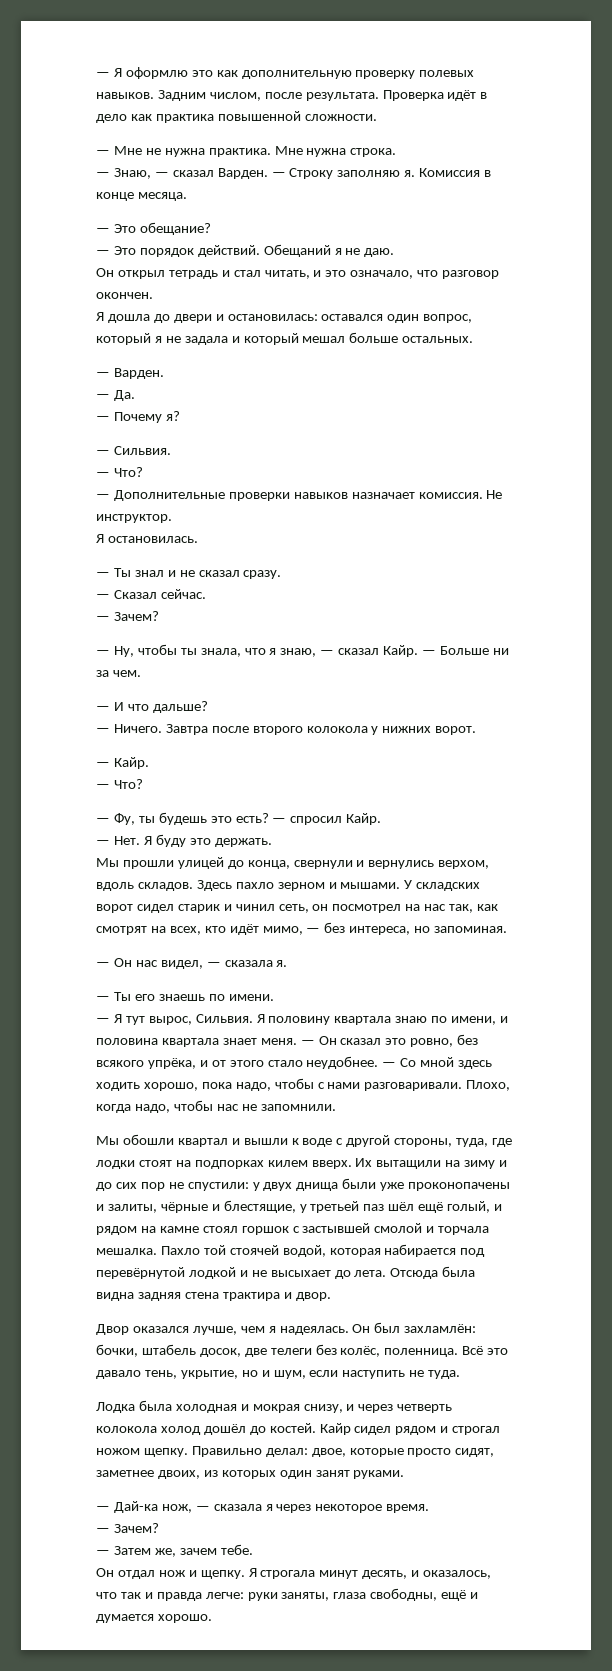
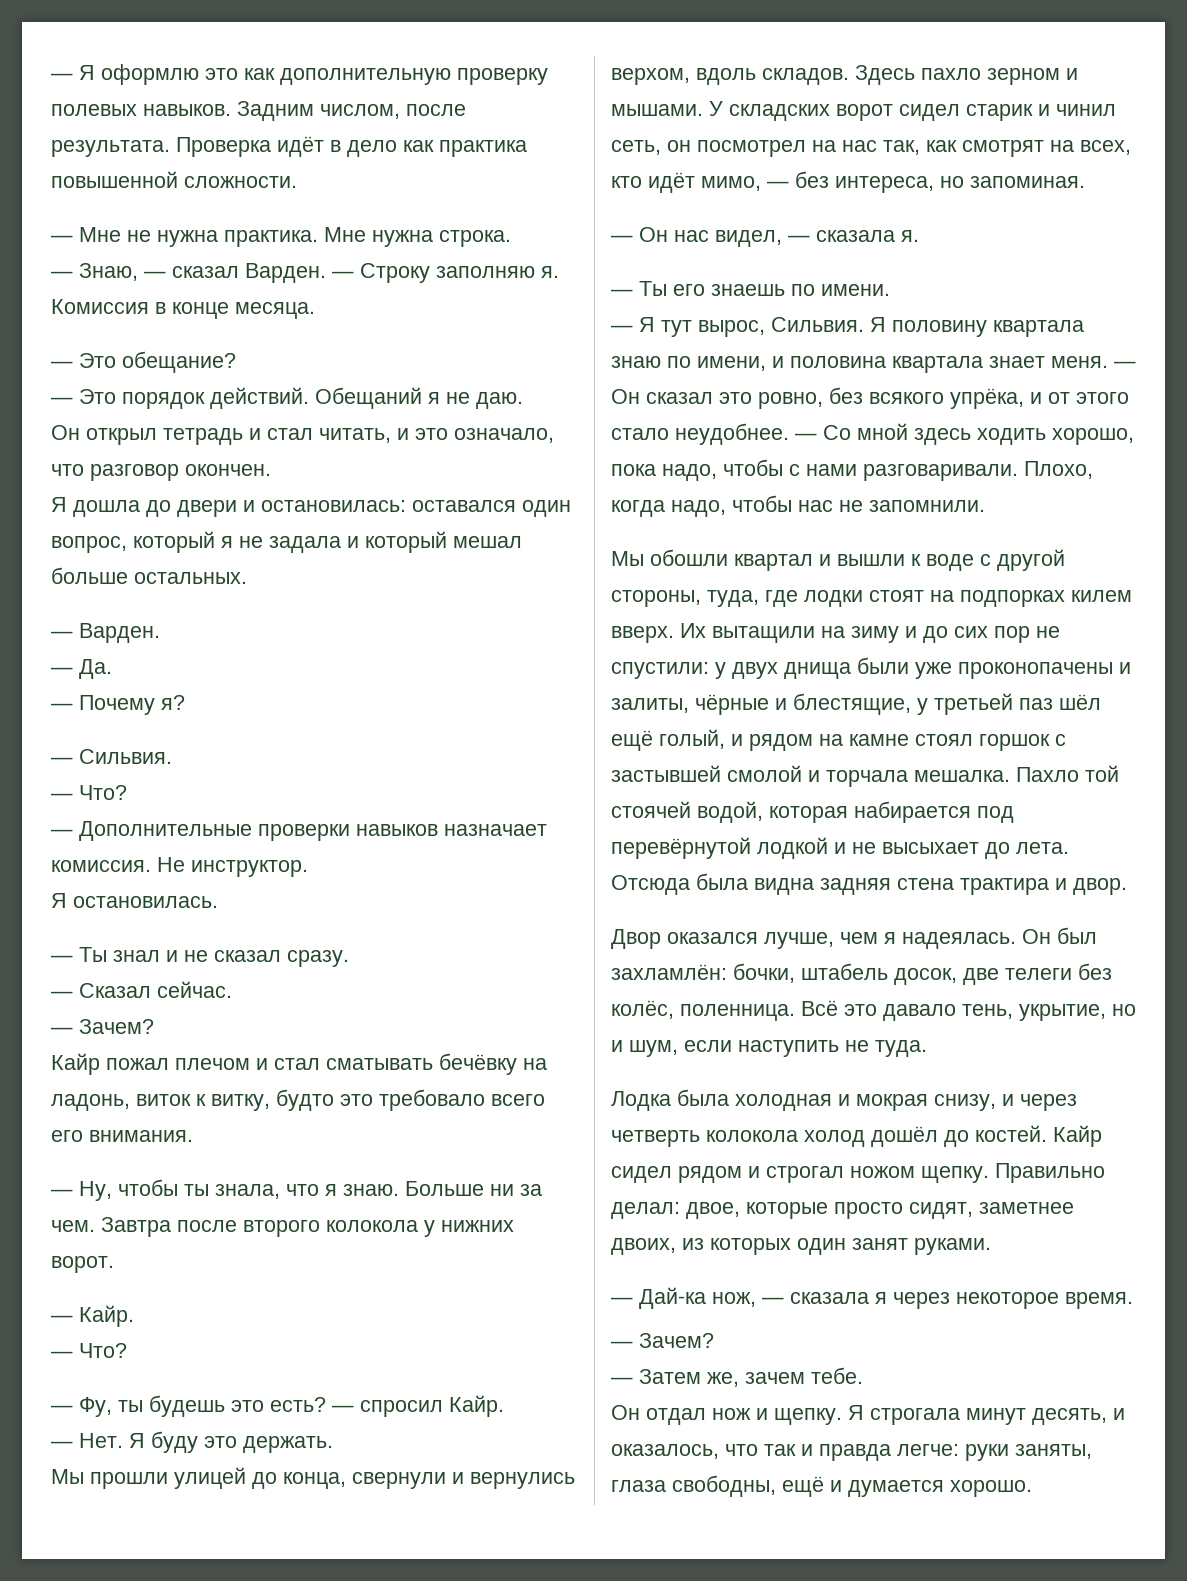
(159, 616) none -> [51,1053,547,1075] [51,1089,545,1111] [51,1130,193,1142] // Кайр пожал плечом и стал сматывать бечёвку на ладонь, виток к витку, будто это требовало всего его внимания.
[280,645,437,657] знаю, — сказал Кайр. — -> [343,1184,399,1196] знаю.
[96,701,208,713] [96,724,162,733] // — И что дальше? // — Ничего. -> (95, 1226) none

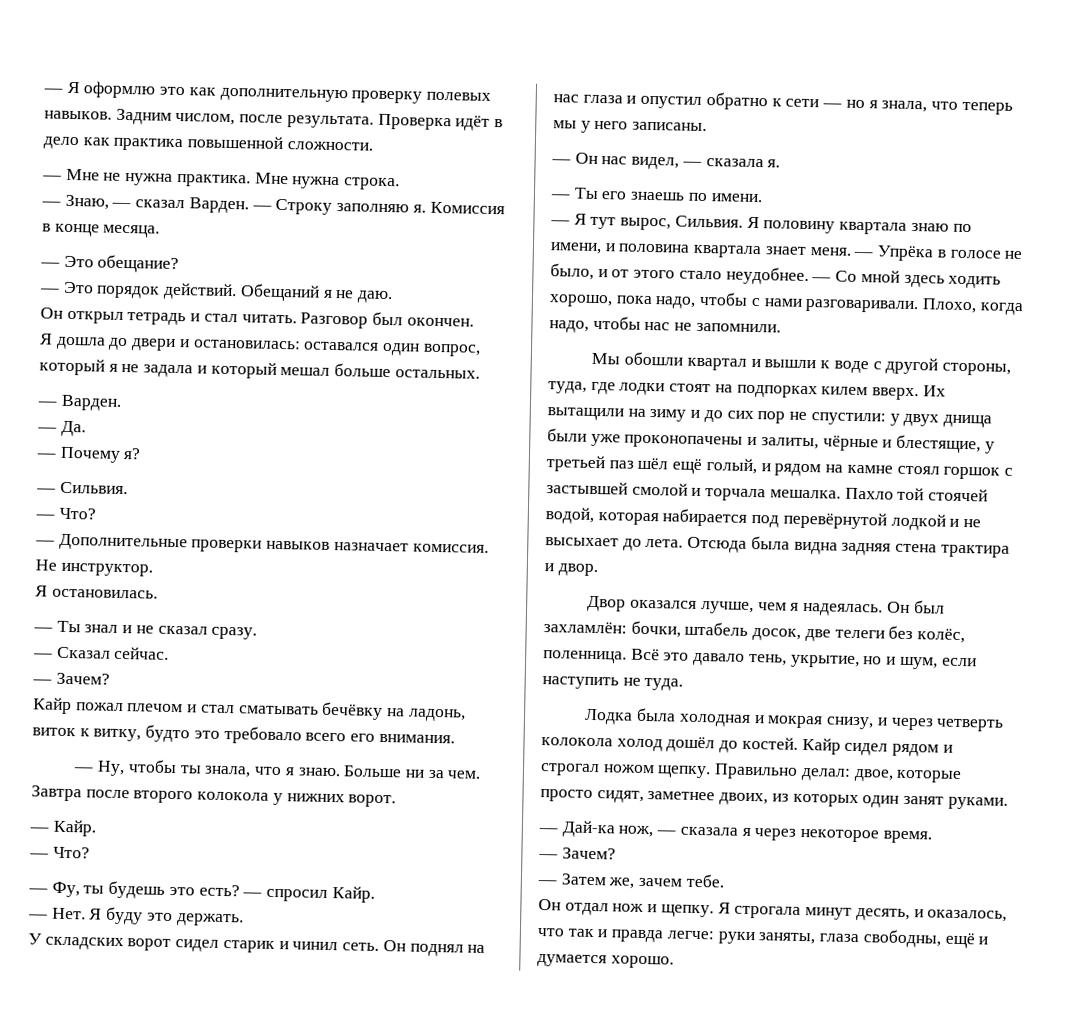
[319,428,554,443] [51,464,179,481] читать, и это означало, что разговор -> [241,311,404,329] читать. Разговор был
[51,1467,575,1489] [611,65,1078,85] [611,104,703,116] Мы прошли улицей до конца, свернули и вернулись верхом, вдоль складов. Здесь пахло зерном и мышами. -> (244, 920) none
[611,140,1131,157] [611,171,1085,193] сеть, он посмотрел на нас так, как смотрят на всех, кто идёт мимо, — без интереса, но запоминая. -> [342,940,486,957] [553,92,1013,115] [553,120,708,133] сеть. Он поднял на нас глаза и опустил обратно к сети — но я знала, что теперь мы у него записаны.
[611,387,1024,409] Он сказал это ровно, без всякого упрёка, -> [877,245,1023,262] [550,263,594,280] Упрёка в голосе не было,

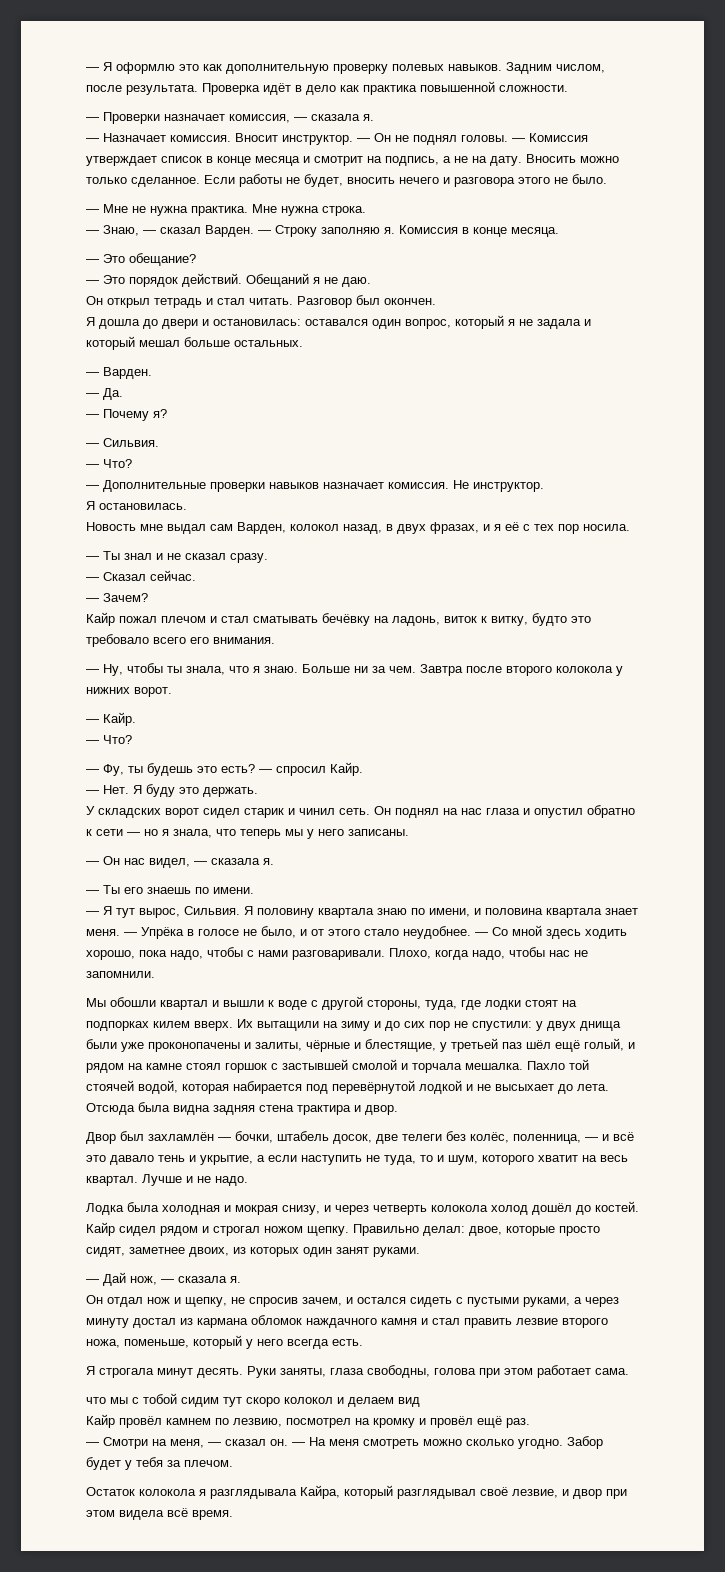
(373, 146) none -> [86,112,374,124] [86,133,588,145] [86,154,619,166] [86,174,607,187] // — Проверки назначает комиссия, — сказала я. // — Назначает комиссия. Вносит инструктор. — Он не поднял головы. — Комиссия утверждает список в конце месяца и смотрит на подпись, а не на дату. Вносить можно только сделанное. Если работы не будет, вносить нечего и разговора этого не было.
(158, 593) none -> [86,522,630,534] // Новость мне выдал сам Варден, колокол назад, в двух фразах, и я её с тех пор носила.
[630,599,945,617] [543,621,627,634] оказался лучше, чем я надеялась. Он был захламлён: -> [120,1131,231,1141] был захламлён —
[543,648,977,670] [542,676,684,691] поленница. Всё это давало тень, укрытие, но и шум, если наступить не туда. -> [513,1132,634,1144] [86,1155,628,1165] [86,1174,248,1186] поленница, — и всё это давало тень и укрытие, а если наступить не туда, то и шум, которого хватит на весь квартал. Лучше и не надо.
[561,820,616,838] Дай-ка -> [103,1272,126,1286] Дай
[741,827,932,844] [538,847,616,860] [537,873,725,889] [538,898,1008,922] [537,927,989,949] [537,953,674,969] я через некоторое время. // — Зачем? // — Затем же, зачем тебе. // Он отдал нож и щепку. Я строгала минут десять, и оказалось, что так и правда легче: руки заняты, глаза свободны, ещё и думается хорошо. -> [230,1276,241,1283] [86,1295,619,1307] [86,1315,608,1328] [86,1335,363,1349] [86,1365,629,1378] [86,1393,420,1407] [86,1414,530,1428] [86,1436,603,1449] [86,1457,233,1470] [86,1485,627,1499] [86,1508,233,1520] я. // Он отдал нож и щепку, не спросив зачем, и остался сидеть с пустыми руками, а через минуту достал из кармана обломок наждачного камня и стал править лезвие второго ножа, поменьше, который у него всегда есть. // Я строгала минут десять. Руки заняты, глаза свободны, голова при этом работает сама. // что мы с тобой сидим тут скоро колокол и делаем вид // Кайр провёл камнем по лезвию, посмотрел на кромку и провёл ещё раз. // — Смотри на меня, — сказал он. — На меня смотреть можно сколько угодно. Забор будет у тебя за плечом. // Остаток колокола я разглядывала Кайра, который разглядывал своё лезвие, и двор при этом видела всё время.

